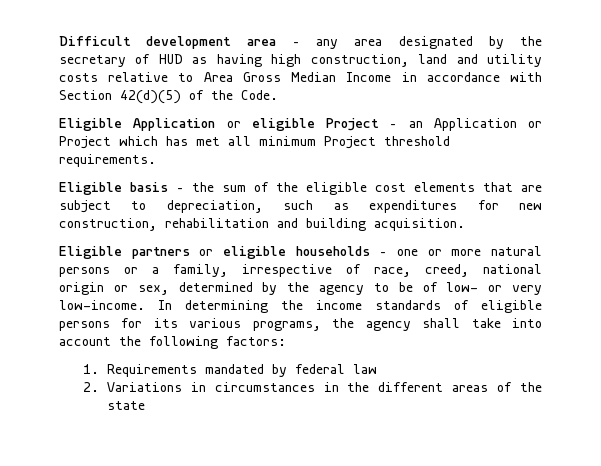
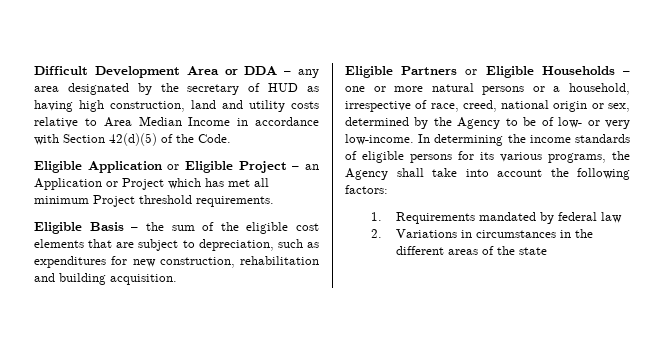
[146,36,276,49] development area -> [94,66,278,78] Development Area or DDA
[242,72,281,82] Gross -> (132, 122) none
[251,118,315,131] eligible -> [184,161,233,173] Eligible
[130,182,168,192] basis -> [89,222,124,231] Basis
[131,246,370,259] partners or eligible households -> [401,66,615,78] Partners or Eligible Households
[173,264,228,277] family, -> [569,83,630,95] household,
[319,285,364,295] agency -> [457,117,501,129] Agency
[365,321,411,331] agency -> [345,168,388,180] Agency

